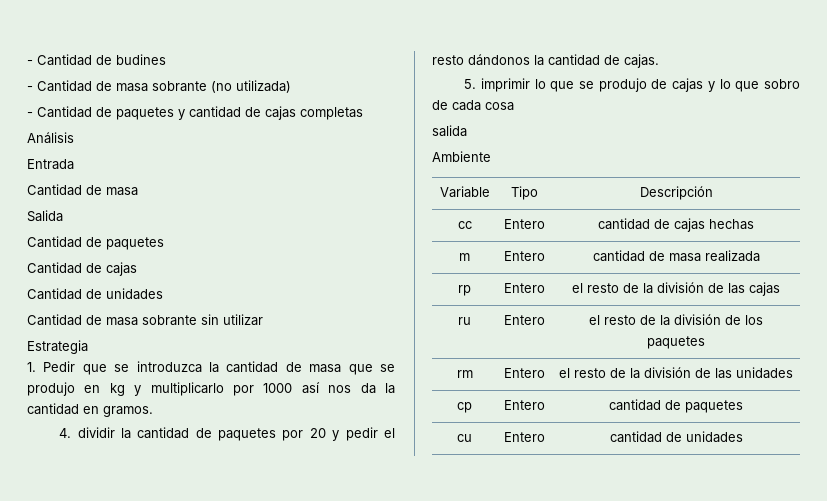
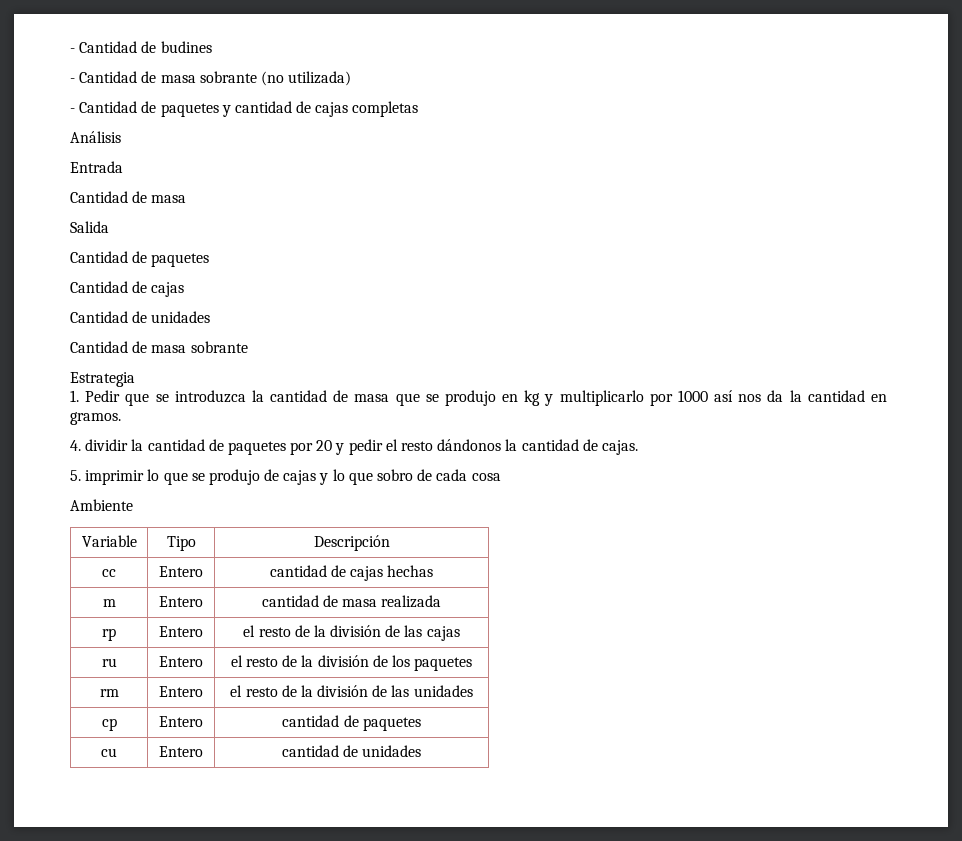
[201,314,263,326] sin utilizar -> (248, 347) none
[432,125,467,137] // salida -> (501, 477) none

